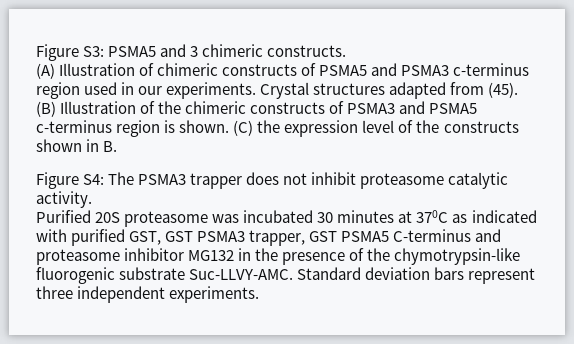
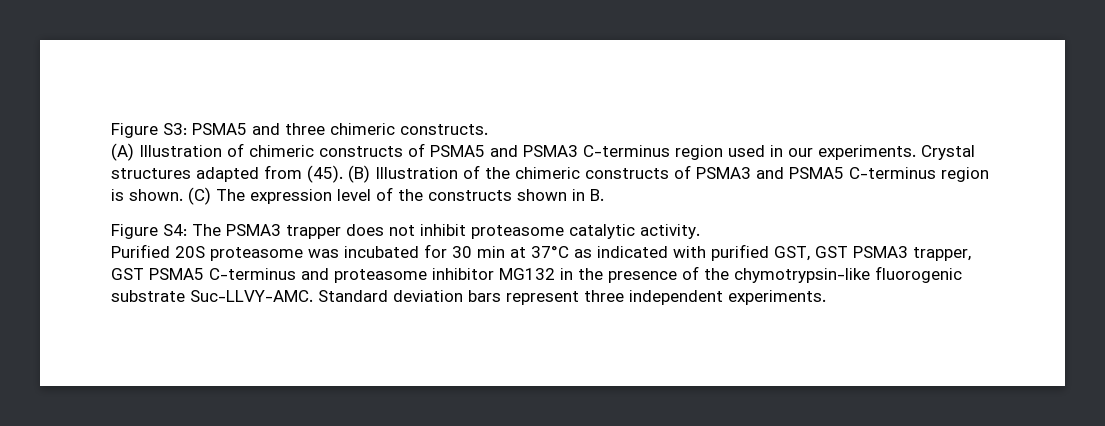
[190,46,199,57] 3 -> [285,123,325,135] three
[453,63,530,76] c-terminus -> [583,145,670,157] C-terminus
[36,120,112,133] c-terminus -> [849,167,936,179] C-terminus
[257,120,281,133] the -> [216,189,245,201] The
[317,210,449,223] 30 minutes at 370C -> [424,244,569,258] for 30 min at 37°C

